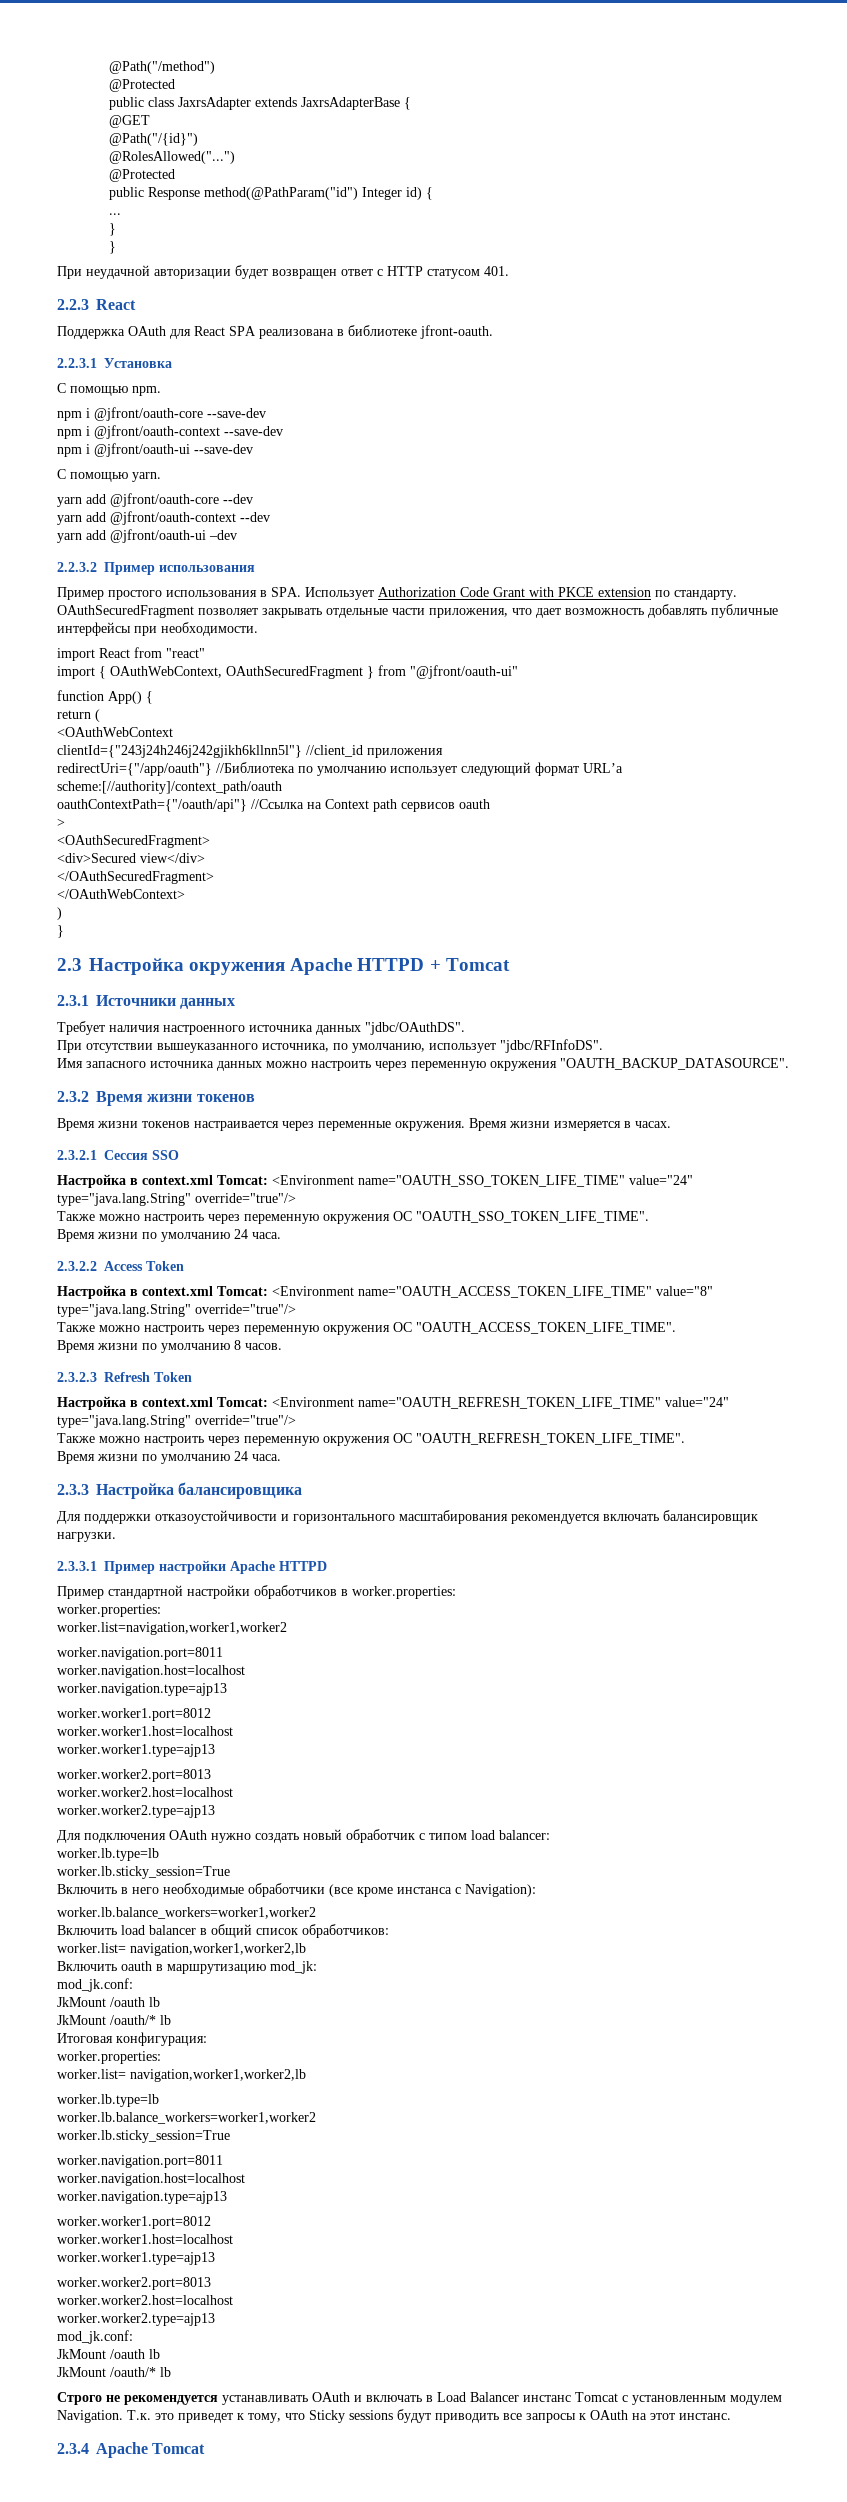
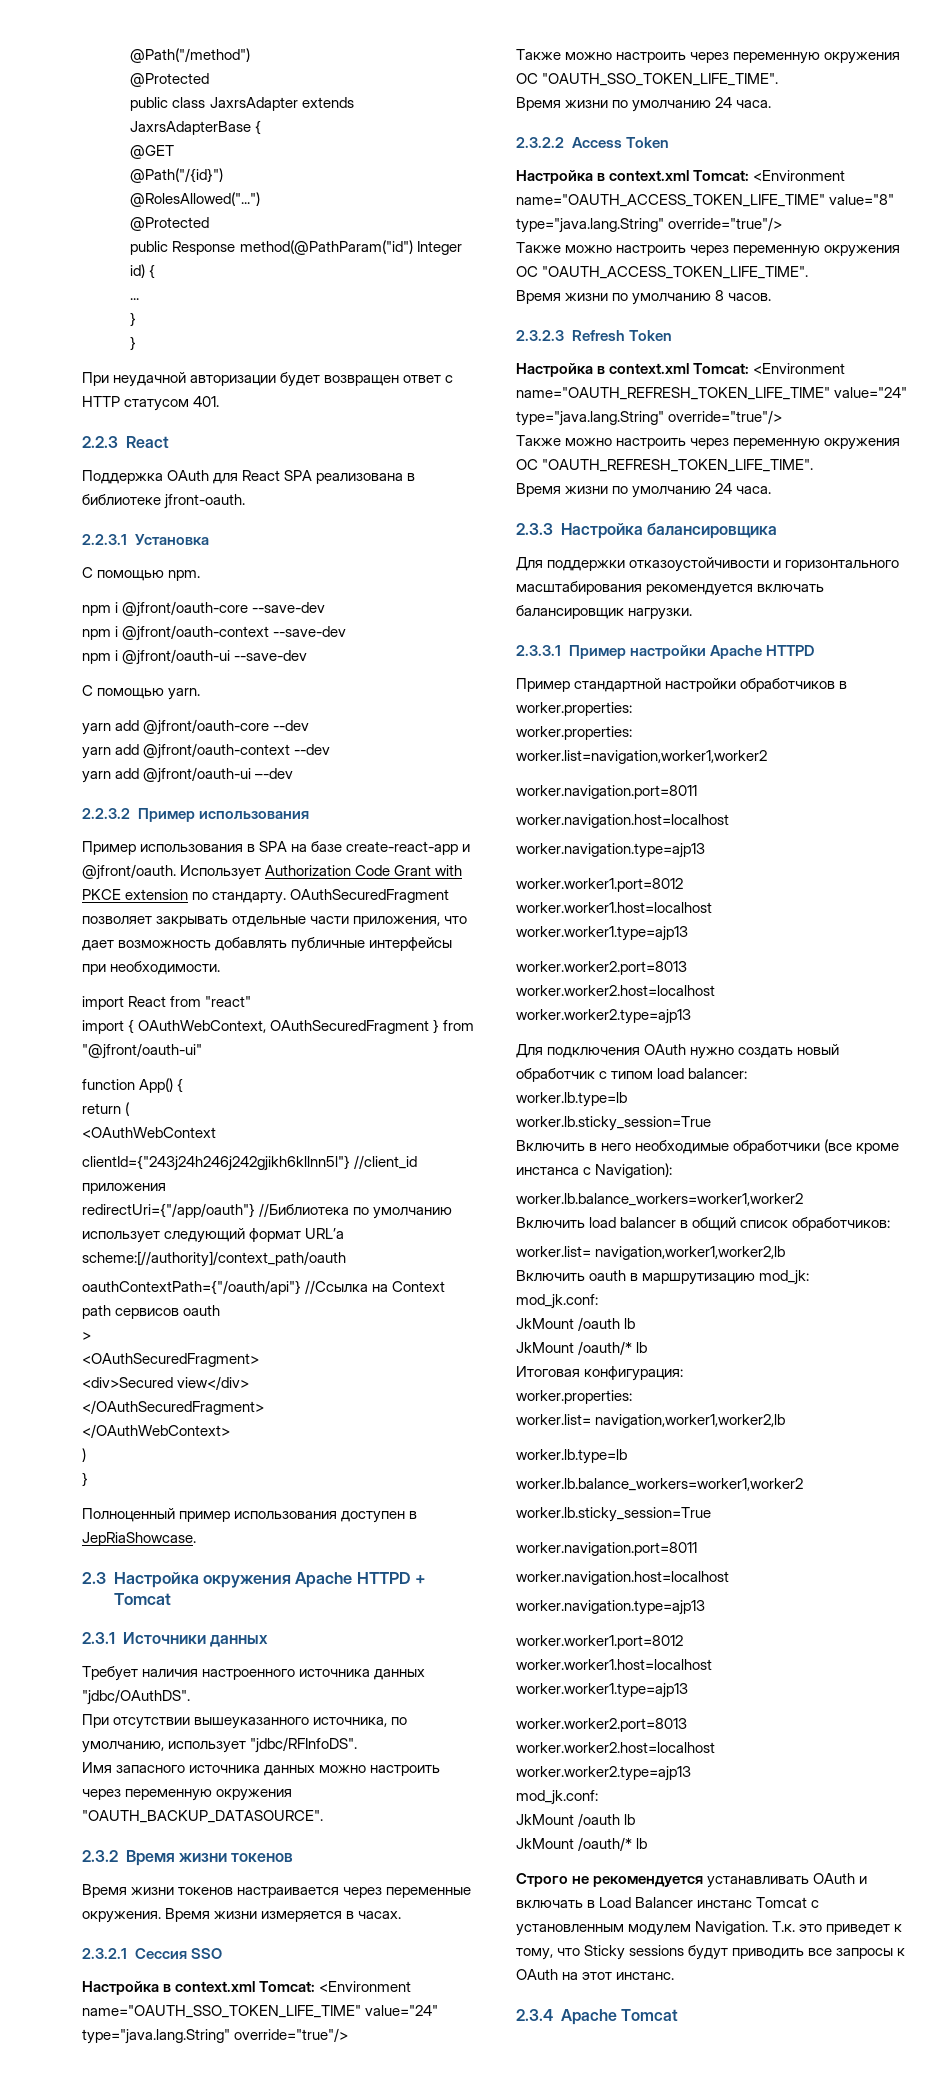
[209,530,237,540] –dev -> [255,768,294,779] –-dev
[108,590,162,600] простого -> (136, 848) none
[271,587,301,597] SPA. -> [259,841,471,855] [82,864,176,880] SPA на базе create-react-app и @jfront/oauth.
(64, 931) none -> [82,1508,418,1523] [82,1532,196,1546] // Полноценный пример использования доступен в JepRiaShowcase.

